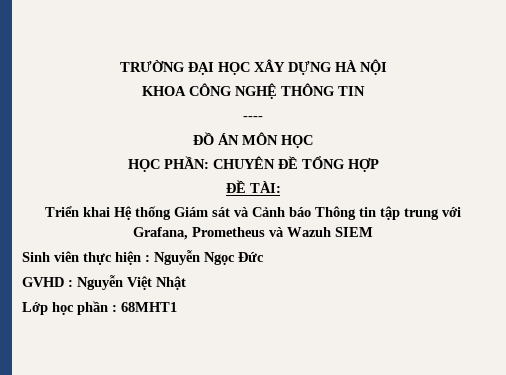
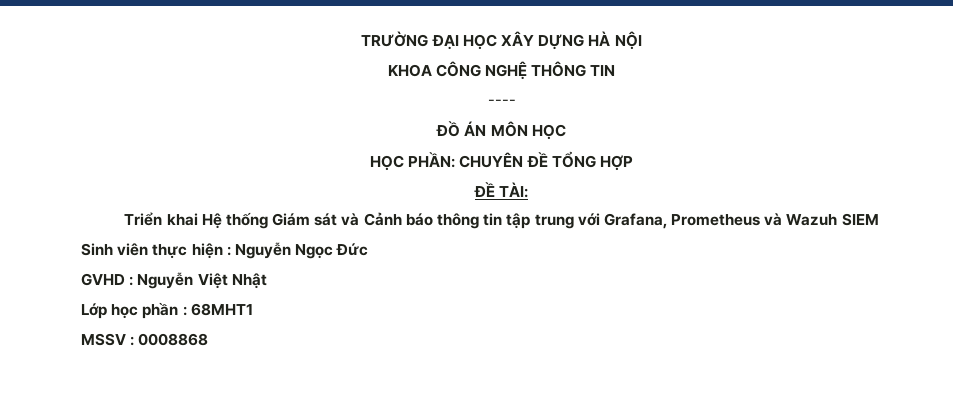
[315,206,356,220] Thông -> [437,213,479,229] thông
(177, 307) none -> [81,333,209,346] // MSSV : 0008868

